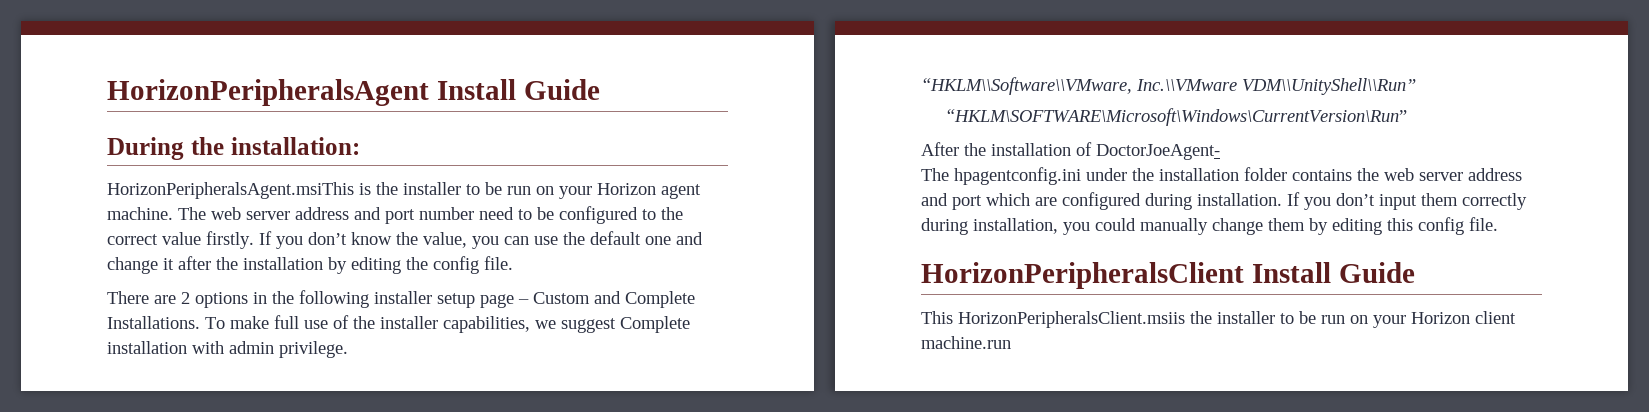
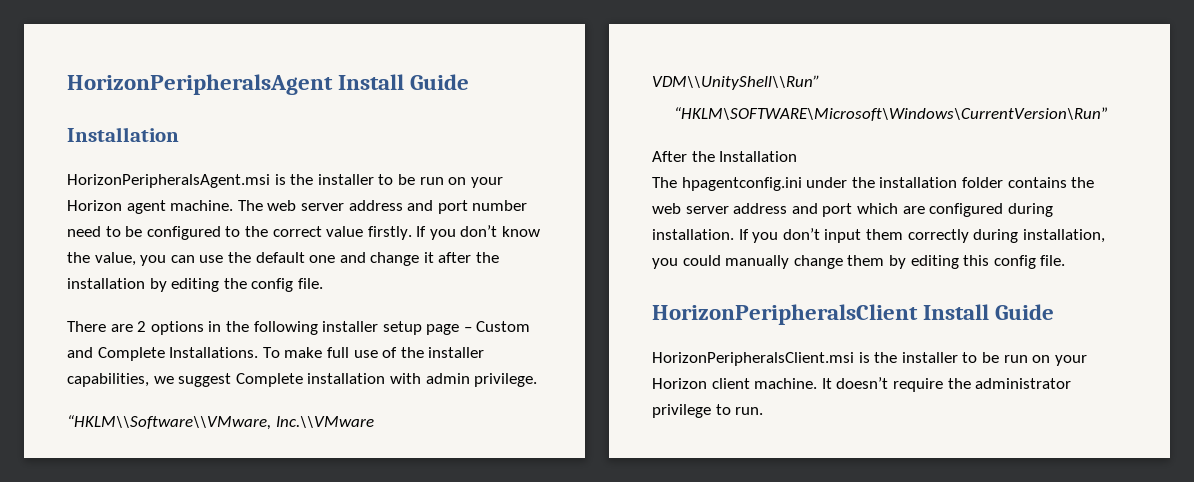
[107,137,360,160] [107,182,354,199] During the installation: // HorizonPeripheralsAgent.msiThis -> [67,127,179,142] [67,174,270,188] Installation // HorizonPeripheralsAgent.msi
[991,142,1220,160] installation of DoctorJoeAgent- -> [719,151,798,162] Installation
[921,311,1185,328] This HorizonPeripheralsClient.msiis -> [652,352,870,366] HorizonPeripheralsClient.msi is
[921,336,1011,349] machine.run -> [754,377,1072,392] [652,404,764,418] machine. It doesn’t require the administrator privilege to run.

